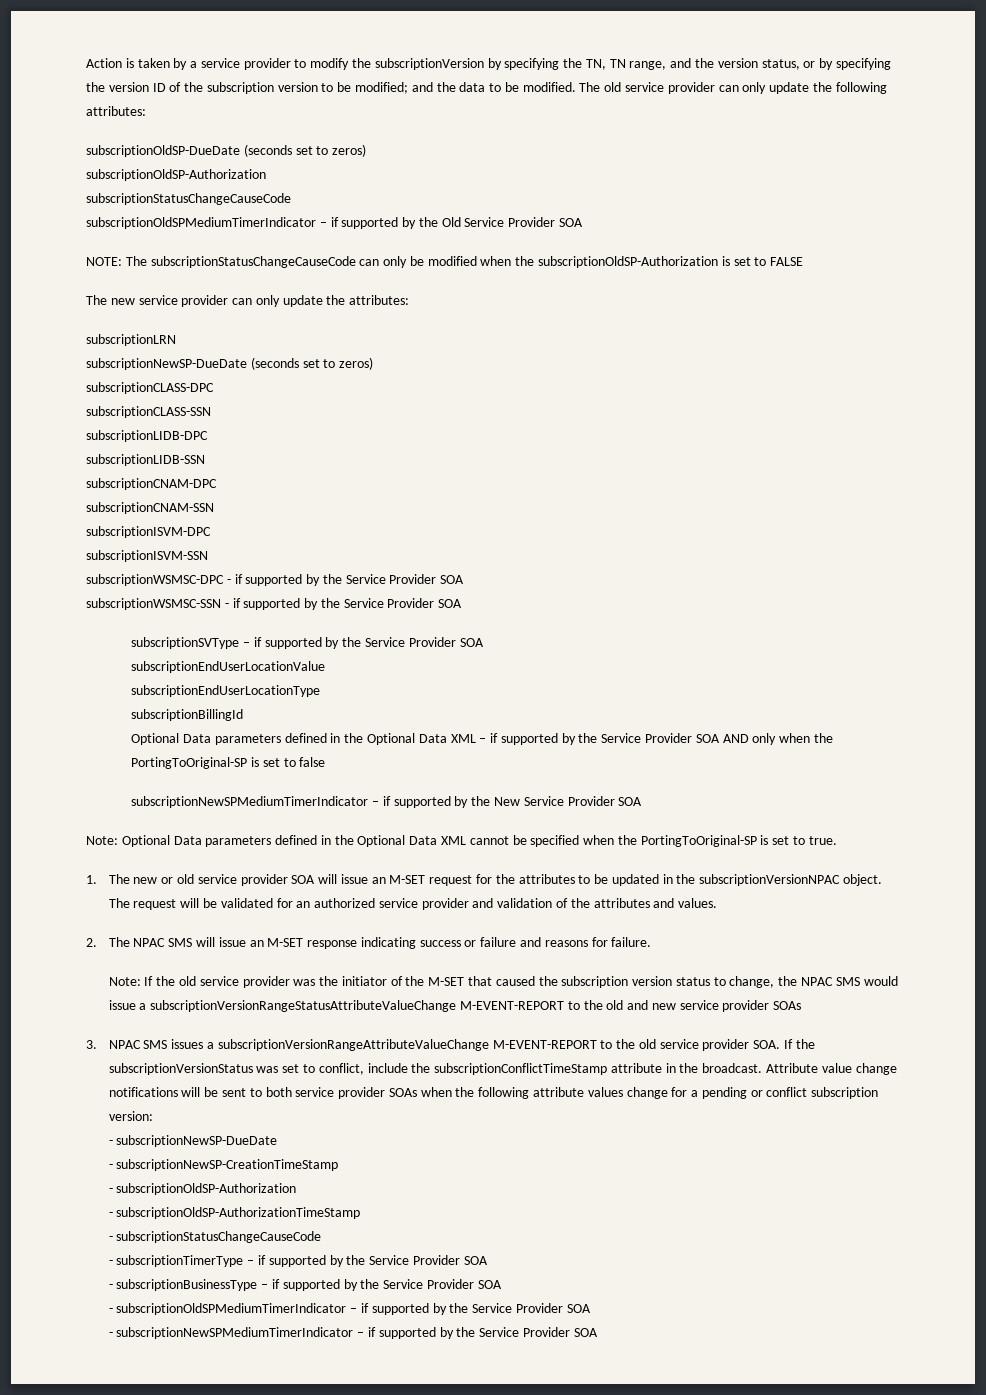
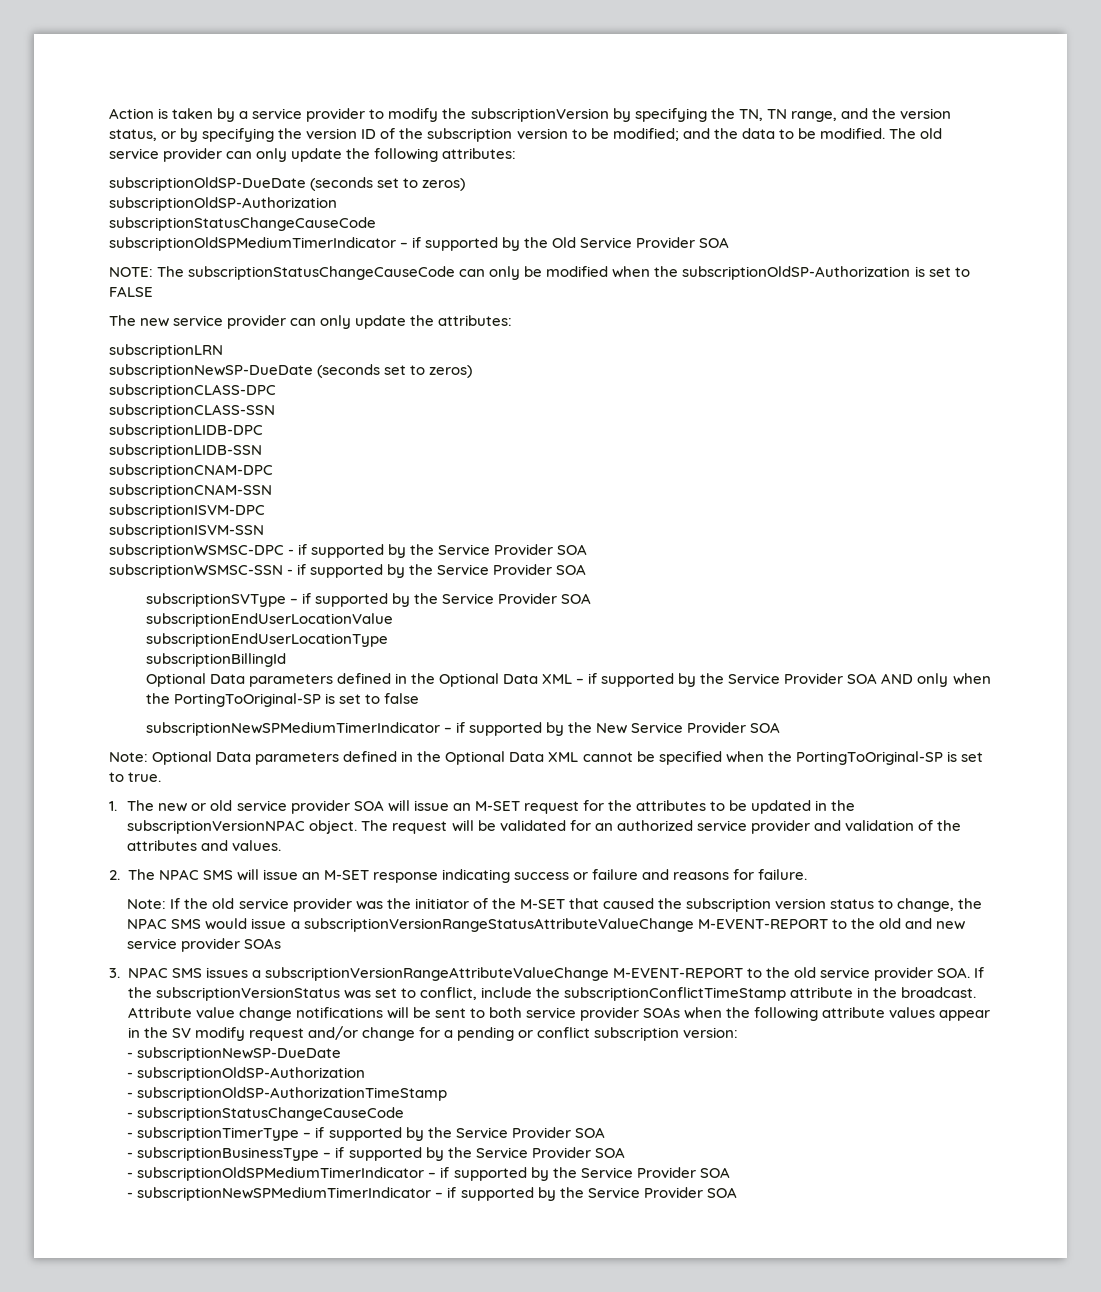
(623, 1092) none -> [939,1010,991,1021] [127,1026,358,1041] appear in the SV modify request and/or
[108,1159,339,1171] // - subscriptionNewSP-CreationTimeStamp -> (342, 1054) none

